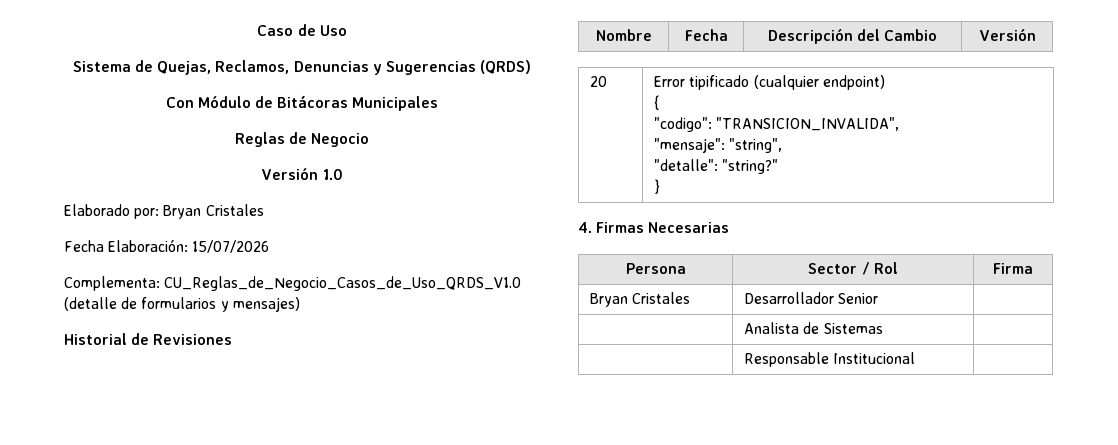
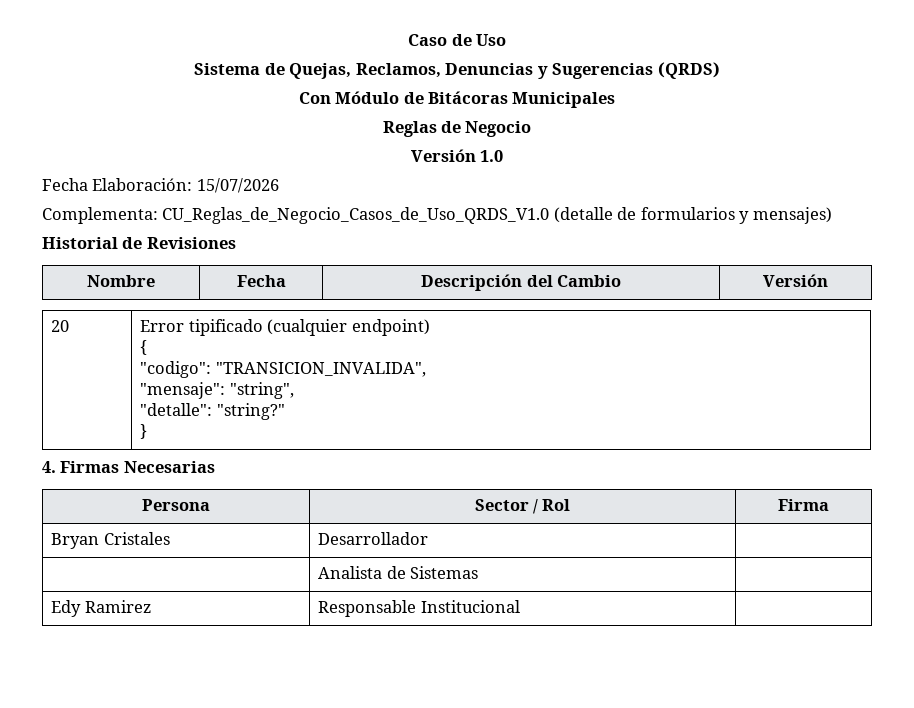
[64,204,264,219] // Elaborado por: Bryan Cristales -> (504, 156) none
[838,293,879,304] Senior -> (429, 538) none
(883, 328) none -> [51,600,151,617] Edy Ramirez

